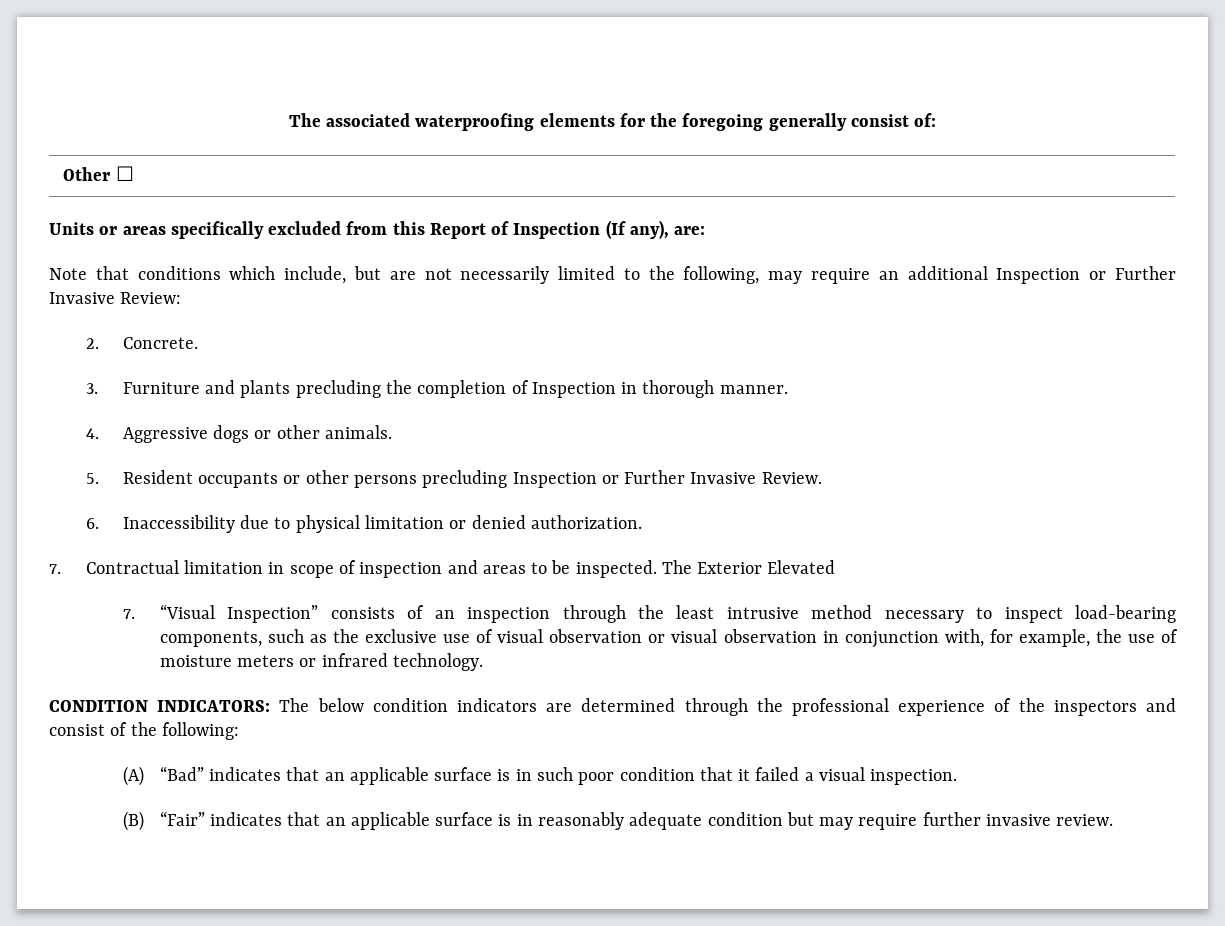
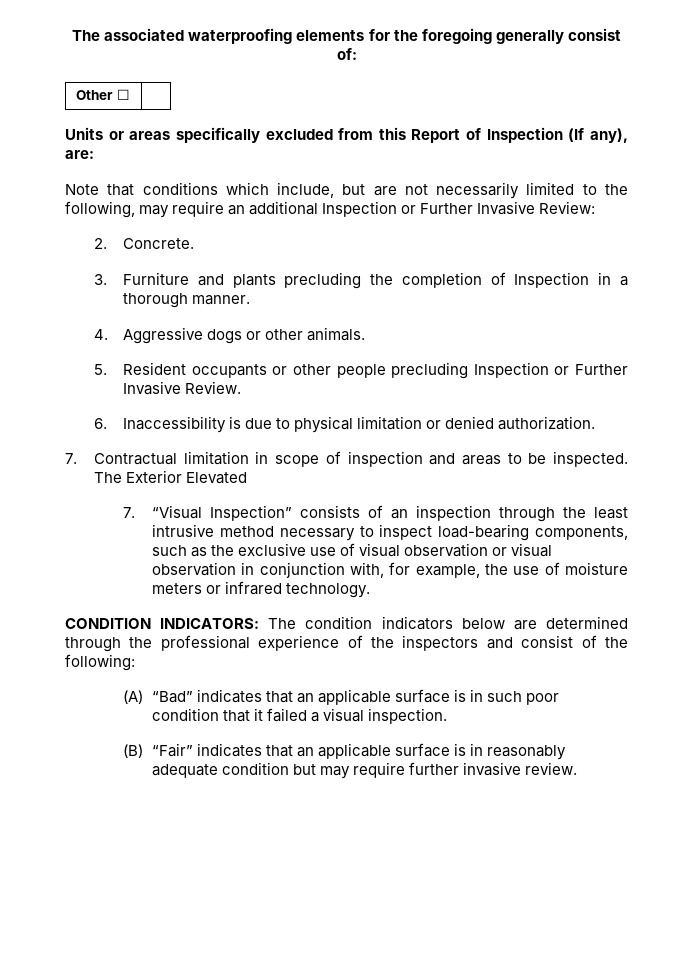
(638, 388) none -> [620,276,629,286] a
[353,475,417,488] persons -> [336,364,386,378] people
(235, 524) none -> [229,416,242,429] is
[317,698,364,712] below -> (297, 623) none
(537, 705) none -> [461,618,505,629] below

